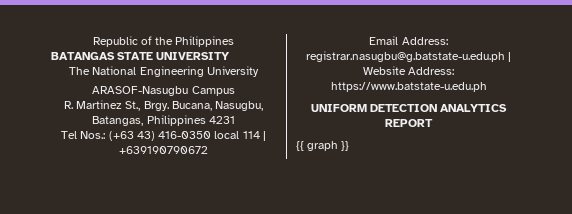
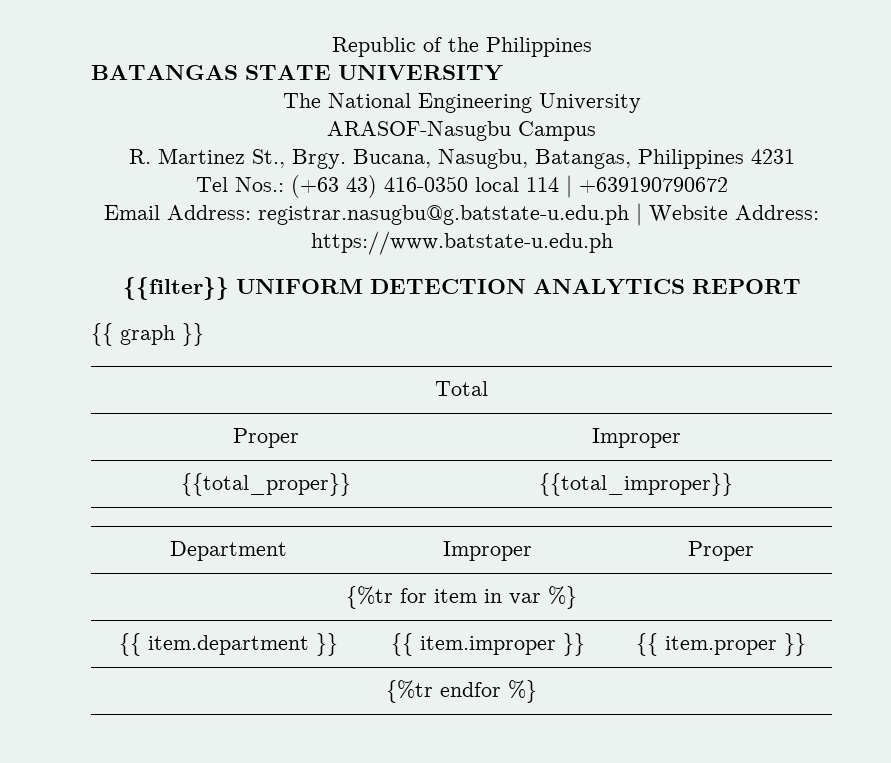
(487, 87) none -> [122,277,229,300] {{filter}}
(350, 146) none -> [435,381,488,396] [233,428,299,448] [591,428,681,448] [181,473,351,496] [539,473,733,496] [169,541,287,561] [443,541,532,561] [688,541,754,561] [346,586,577,609] [118,633,338,656] [390,633,585,656] [636,633,806,656] [386,680,537,703] // Total // Proper | Improper // {{total_proper}} | {{total_improper}} // Department | Improper | Proper // {%tr for item in var %} // {{ item.department }} | {{ item.improper }} | {{ item.proper }} // {%tr endfor %}

